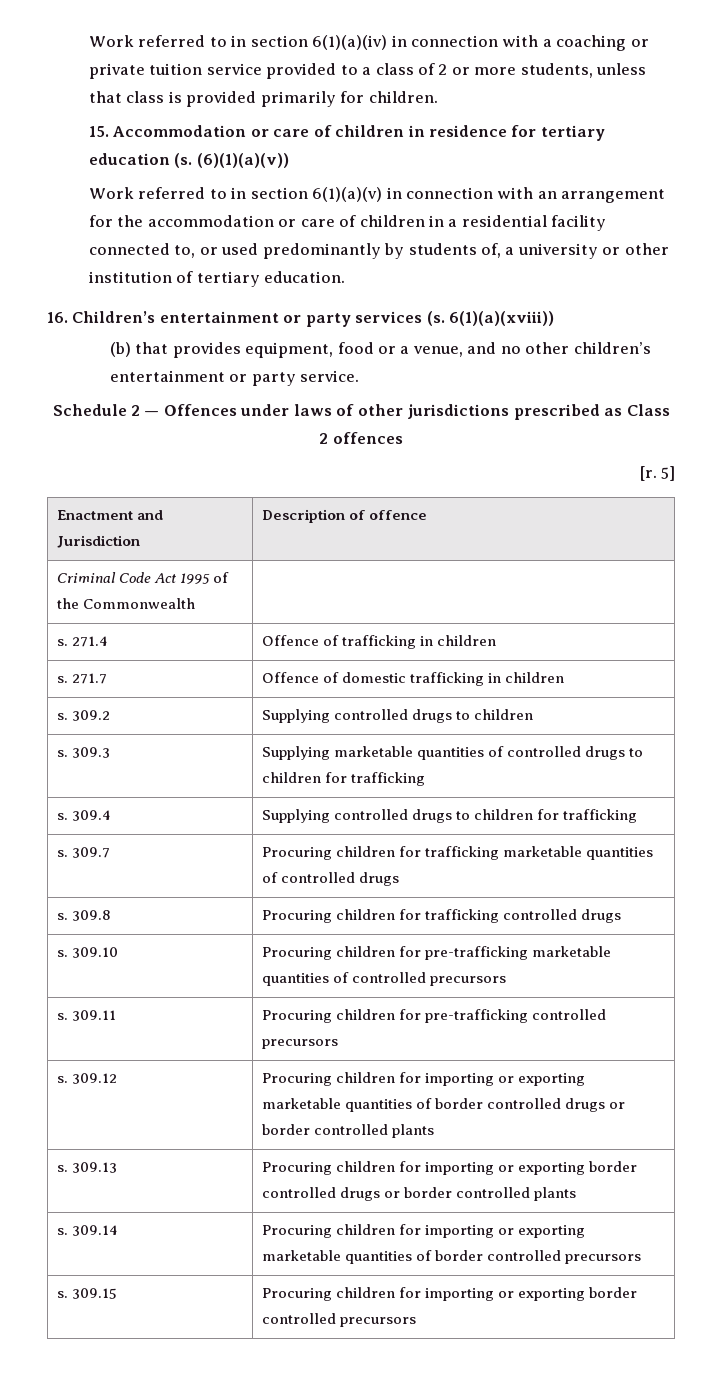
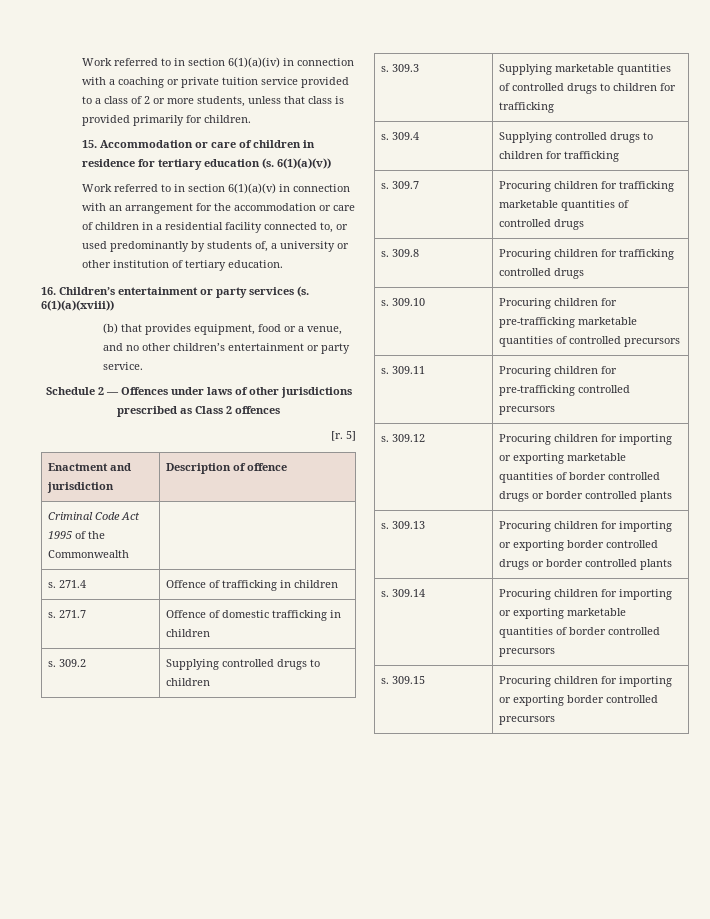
[196,153,289,168] (6)(1)(a)(v)) -> [277,158,332,169] 6(1)(a)(v))
[56,535,140,548] Jurisdiction -> [47,482,115,493] jurisdiction

